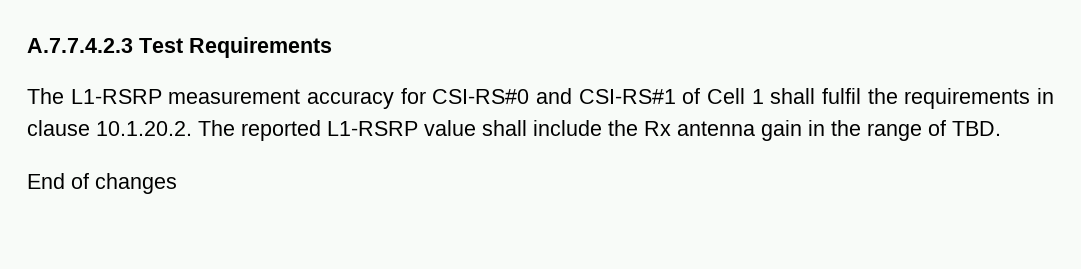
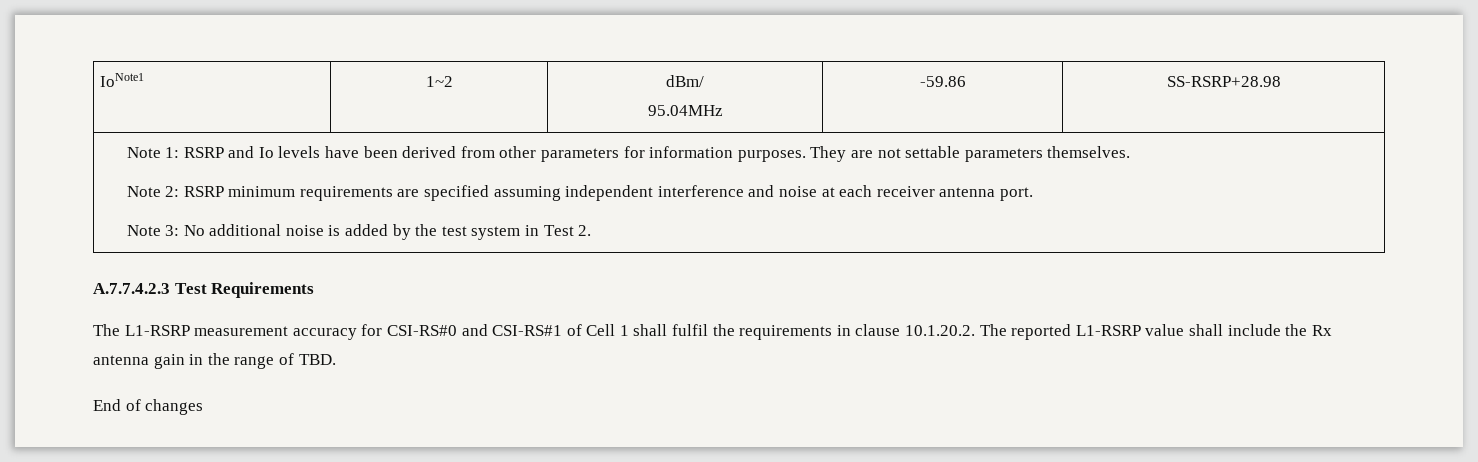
(27, 45) none -> [100,73,145,87] [425,76,453,87] [666,75,704,87] [647,105,723,116] [919,76,966,87] [1166,76,1281,87] [126,146,1131,162] [126,185,1033,201] [126,224,592,240] IoNote1 | 1~2 | dBm/ // 95.04MHz | -59.86 | SS-RSRP+28.98 // Note 1: RSRP and Io levels have been derived from other parameters for information purposes. They are not settable parameters themselves. // Note 2: RSRP minimum requirements are specified assuming independent interference and noise at each receiver antenna port. // Note 3: No additional noise is added by the test system in Test 2. //

